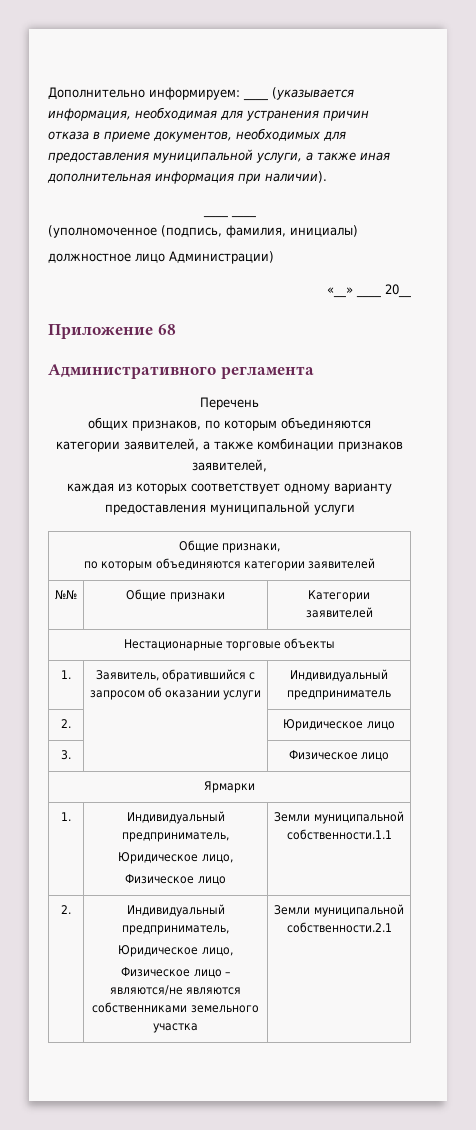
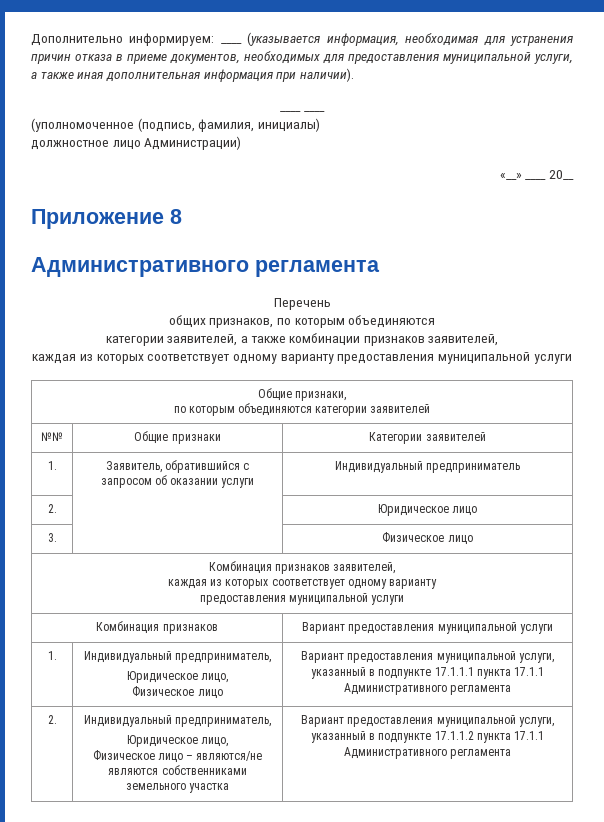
[157,324,176,335] 68 -> [170,209,182,224] 8
[123,638,336,651] // Нестационарные торговые объекты -> (486, 436) none
[204,781,255,793] Ярмарки -> [208,561,396,574] [167,579,438,589] [199,593,405,605] [96,621,218,634] [302,622,553,634] Комбинация признаков заявителей, // каждая из которых соответствует одному варианту // предоставления муниципальной услуги // Комбинация признаков | Вариант предоставления муниципальной услуги
[274,811,404,824] [286,829,392,840] Земли муниципальной собственности.1.1 -> [301,651,554,663] [310,667,545,679] [343,683,512,695] Вариант предоставления муниципальной услуги, указанный в подпункте 17.1.1.1 пункта 17.1.1 Административного регламента
[274,904,404,917] [286,922,392,933] Земли муниципальной собственности.2.1 -> [301,715,554,727] [310,731,545,743] [343,747,512,759] Вариант предоставления муниципальной услуги, указанный в подпункте 17.1.1.2 пункта 17.1.1 Административного регламента

